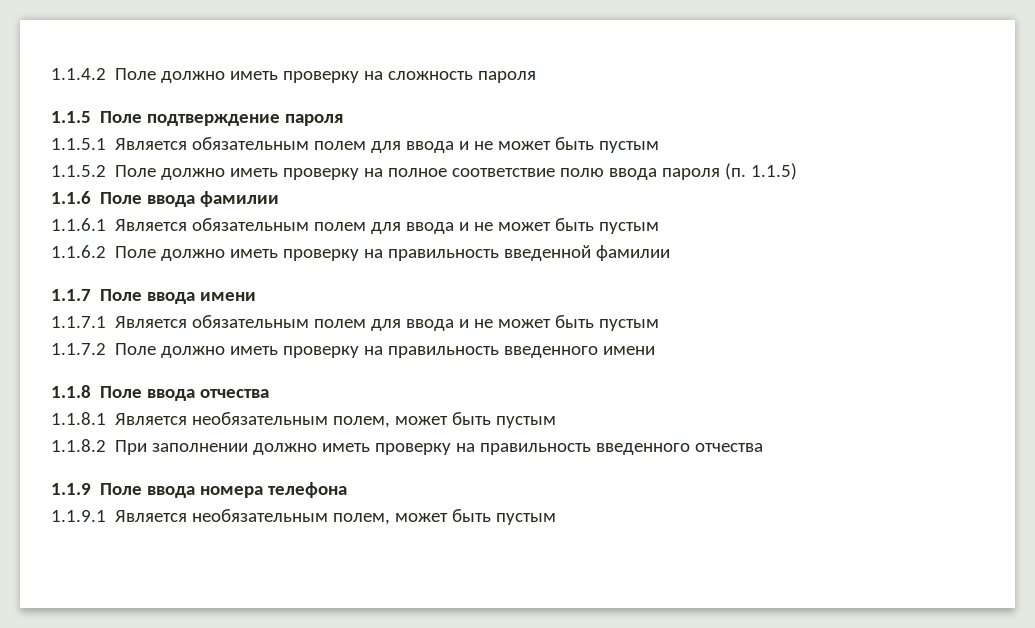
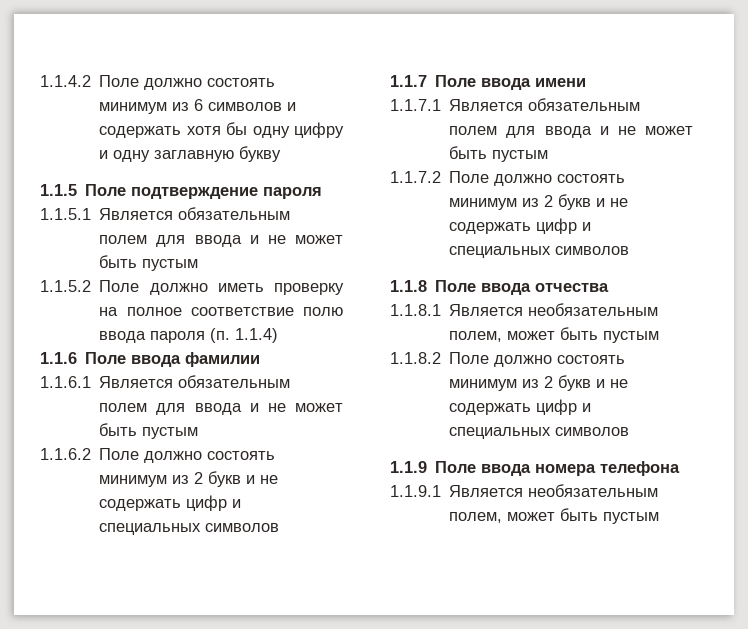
[230,71,537,83] иметь проверку на сложность пароля -> [207,78,276,87] [99,99,297,114] [99,122,344,138] [99,146,282,162] состоять минимум из 6 символов и содержать хотя бы одну цифру и одну заглавную букву
[751,163,798,180] 1.1.5) -> [235,328,279,343] 1.1.4)
[230,245,671,261] иметь проверку на правильность введенной фамилии -> [207,451,276,460] [99,471,279,487] [99,495,242,511] [99,523,280,535] состоять минимум из 2 букв и не содержать цифр и специальных символов
[230,346,656,358] иметь проверку на правильность введенного имени -> [557,174,626,183] [449,194,629,210] [449,218,592,234] [449,246,630,258] состоять минимум из 2 букв и не содержать цифр и специальных символов
[115,440,764,455] При заполнении должно иметь проверку на правильность введенного отчества -> [449,352,626,367] [449,375,629,391] [449,399,592,415] [449,427,630,439] Поле должно состоять минимум из 2 букв и не содержать цифр и специальных символов

